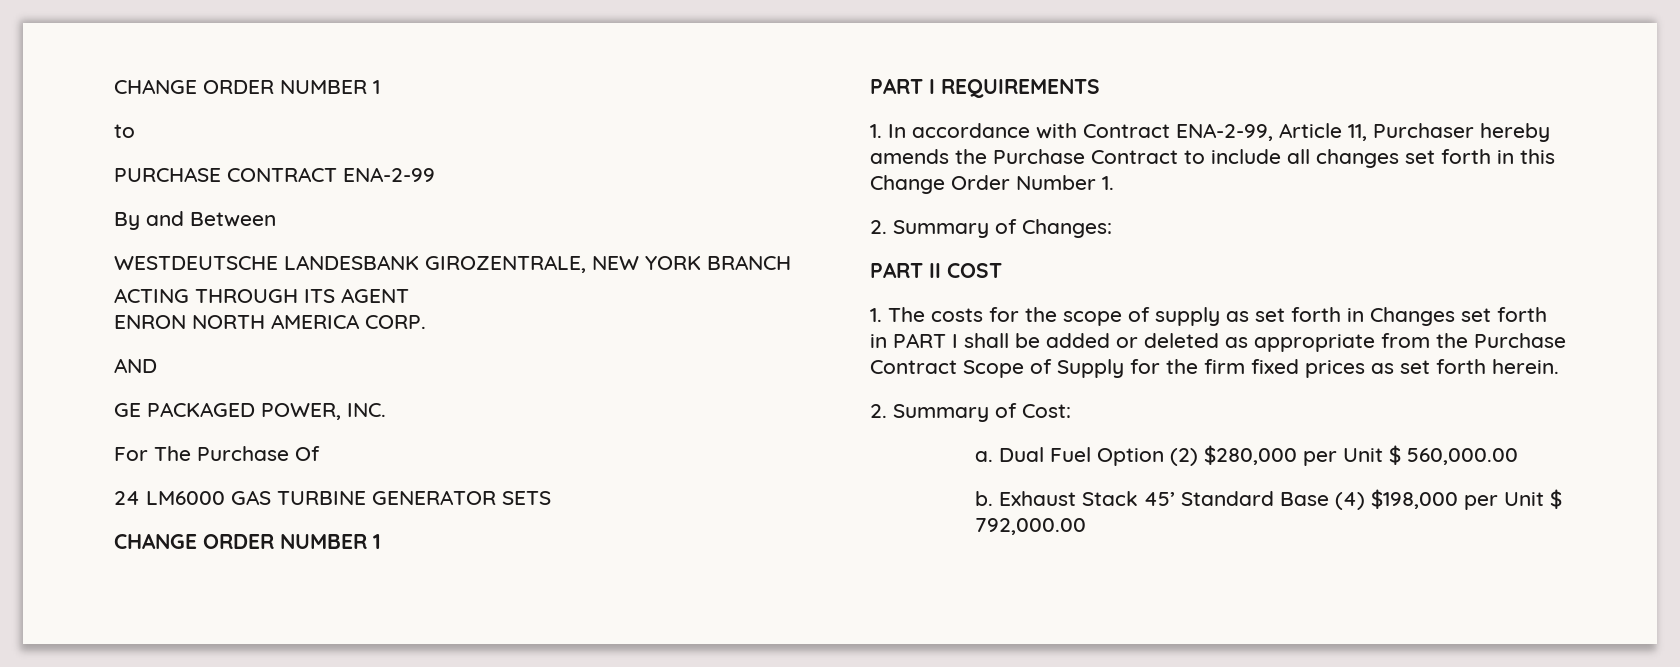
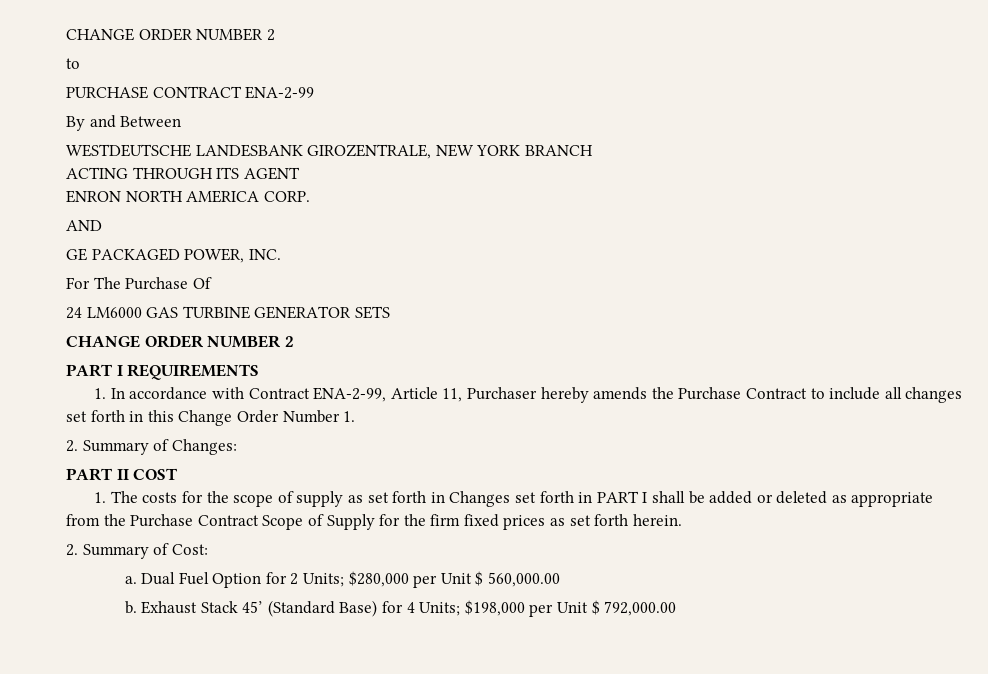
[114,79,380,94] CHANGE ORDER NUMBER 1 -> [66,28,275,41] CHANGE ORDER NUMBER 2
[373,534,381,549] 1 -> [284,336,294,347] 2
[1169,448,1198,466] (2) -> [265,572,345,587] for 2 Units;
[1180,491,1365,510] Standard Base (4) -> [267,600,461,617] (Standard Base) for 4 Units;

